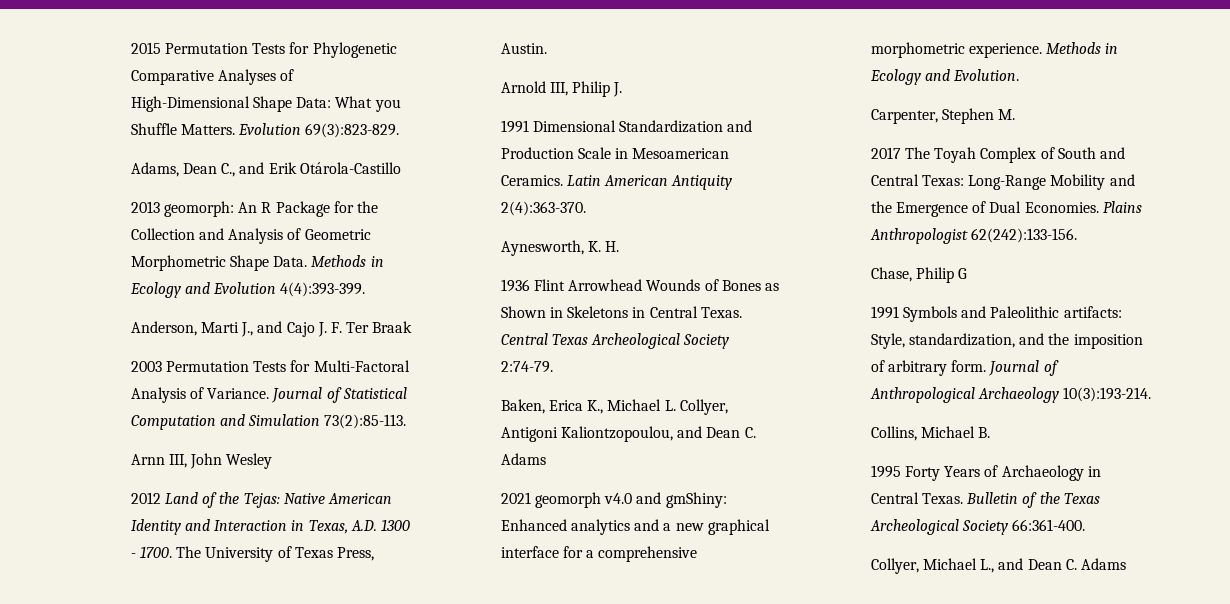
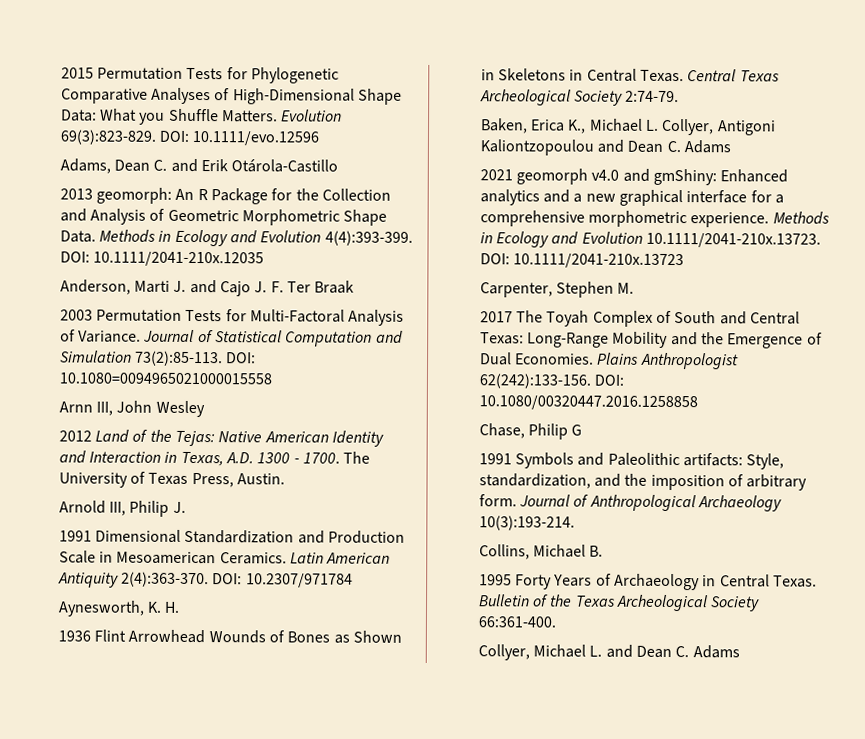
(400, 130) none -> [158,130,320,146] DOI: 10.1111/evo.12596
[221,163,236,177] C., -> [153,159,168,171] C.
(366, 289) none -> [59,251,264,267] DOI: 10.1111/2041-210x.12035
[241,322,254,337] J., -> [173,280,187,292] J.
(407, 421) none -> [226,352,257,364] [58,372,272,385] DOI: 10.1080=0094965021000015558
(586, 208) none -> [212,573,353,588] DOI: 10.2307/971784
[561,426,674,442] Kaliontzopoulou, -> [479,139,594,156] Kaliontzopoulou
[953,69,1020,81] Evolution. -> [581,231,821,248] [479,253,684,269] Evolution 10.1111/2041-210x.13723. DOI: 10.1111/2041-210x.13723
(1078, 235) none -> [593,374,624,386] [478,395,698,411] DOI: 10.1080/00320447.2016.1258858
[980,559,995,573] L., -> [589,645,603,657] L.

